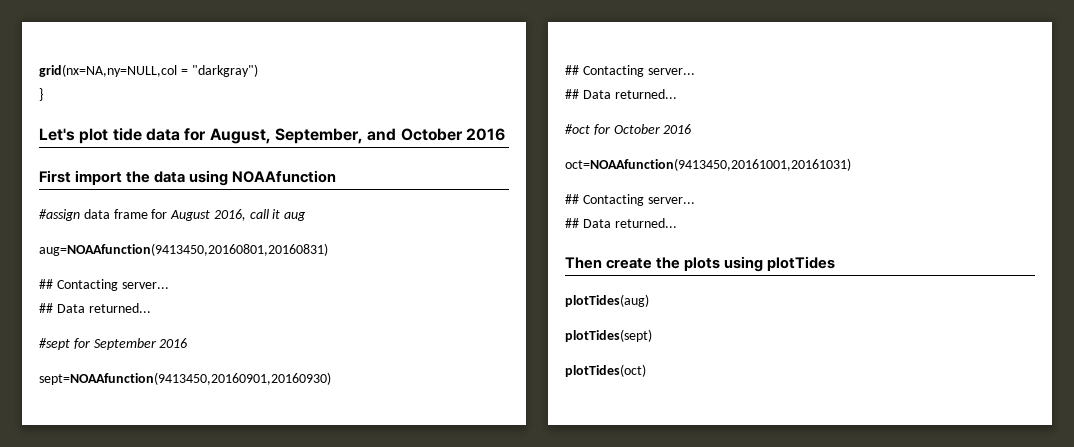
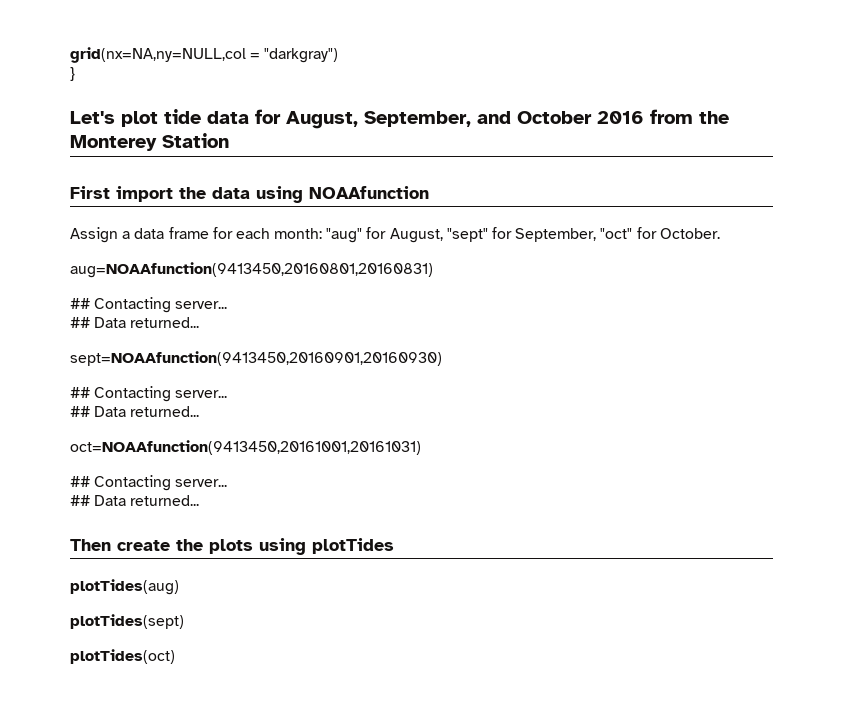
(505, 134) none -> [650,109,729,124] [70,133,229,151] from the Monterey Station
[39,209,80,221] #assign -> [70,227,131,243] Assign a
[170,209,307,221] August 2016, call it aug -> [235,227,720,243] each month: "aug" for August, "sept" for September, "oct" for October.
[39,338,188,350] // #sept for September 2016 -> (200, 322) none
[565,124,692,135] // #oct for October 2016 -> (200, 411) none

